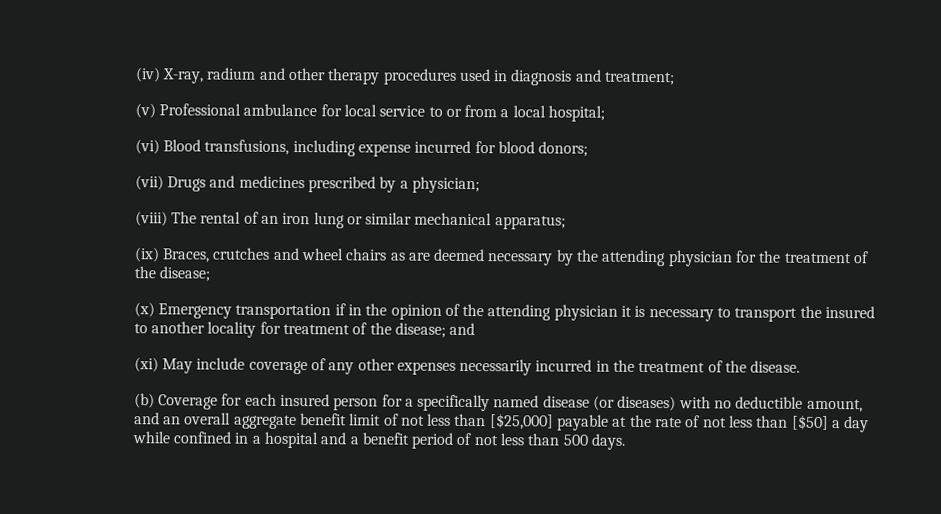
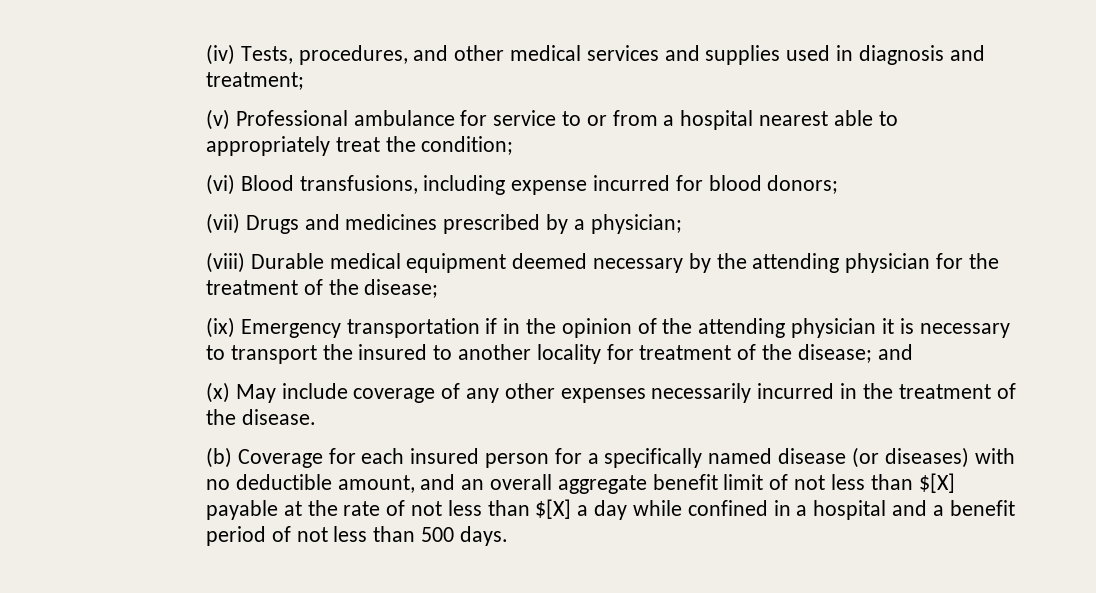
[161,67,457,85] X-ray, radium and other therapy procedures -> [240,45,781,65] Tests, procedures, and other medical services and supplies
[343,104,377,117] local -> (488, 118) none
[512,105,606,122] local hospital; -> [680,110,898,130] [206,136,514,156] hospital nearest able to appropriately treat the condition;
[170,211,566,230] [133,247,431,263] The rental of an iron lung or similar mechanical apparatus; // (ix) Braces, crutches and wheel chairs as are -> [250,253,507,273] Durable medical equipment
[133,302,155,318] (x) -> [206,317,236,338] (ix)
[133,357,159,373] (xi) -> [206,382,231,403] (x)
[489,413,554,430] [$25,000] -> [918,473,955,493] $[X]
[791,414,829,430] [$50] -> [535,499,572,519] $[X]

